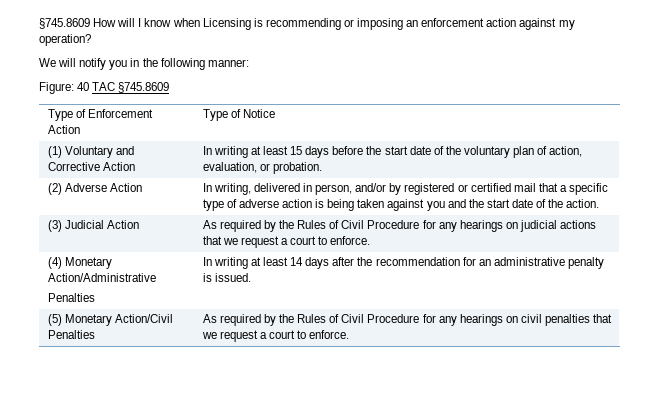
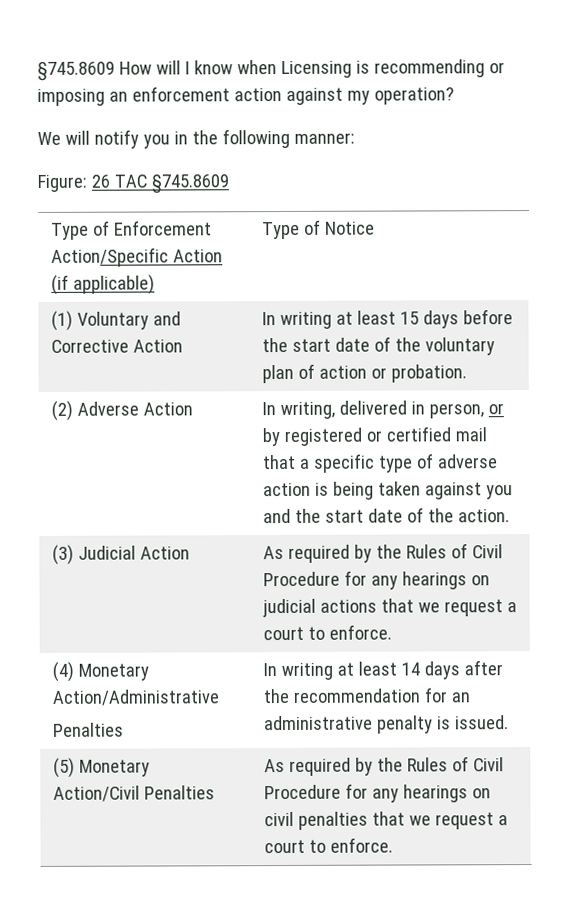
[77,82,90,91] 40 -> [90,174,110,188] 26
[47,125,80,134] Action -> [51,247,224,267] [51,274,156,295] Action/Specific Action (if applicable)
[549,146,583,157] [202,162,257,173] action, evaluation, -> [319,365,368,379] action
[355,183,387,192] and/or -> [488,403,505,415] or

